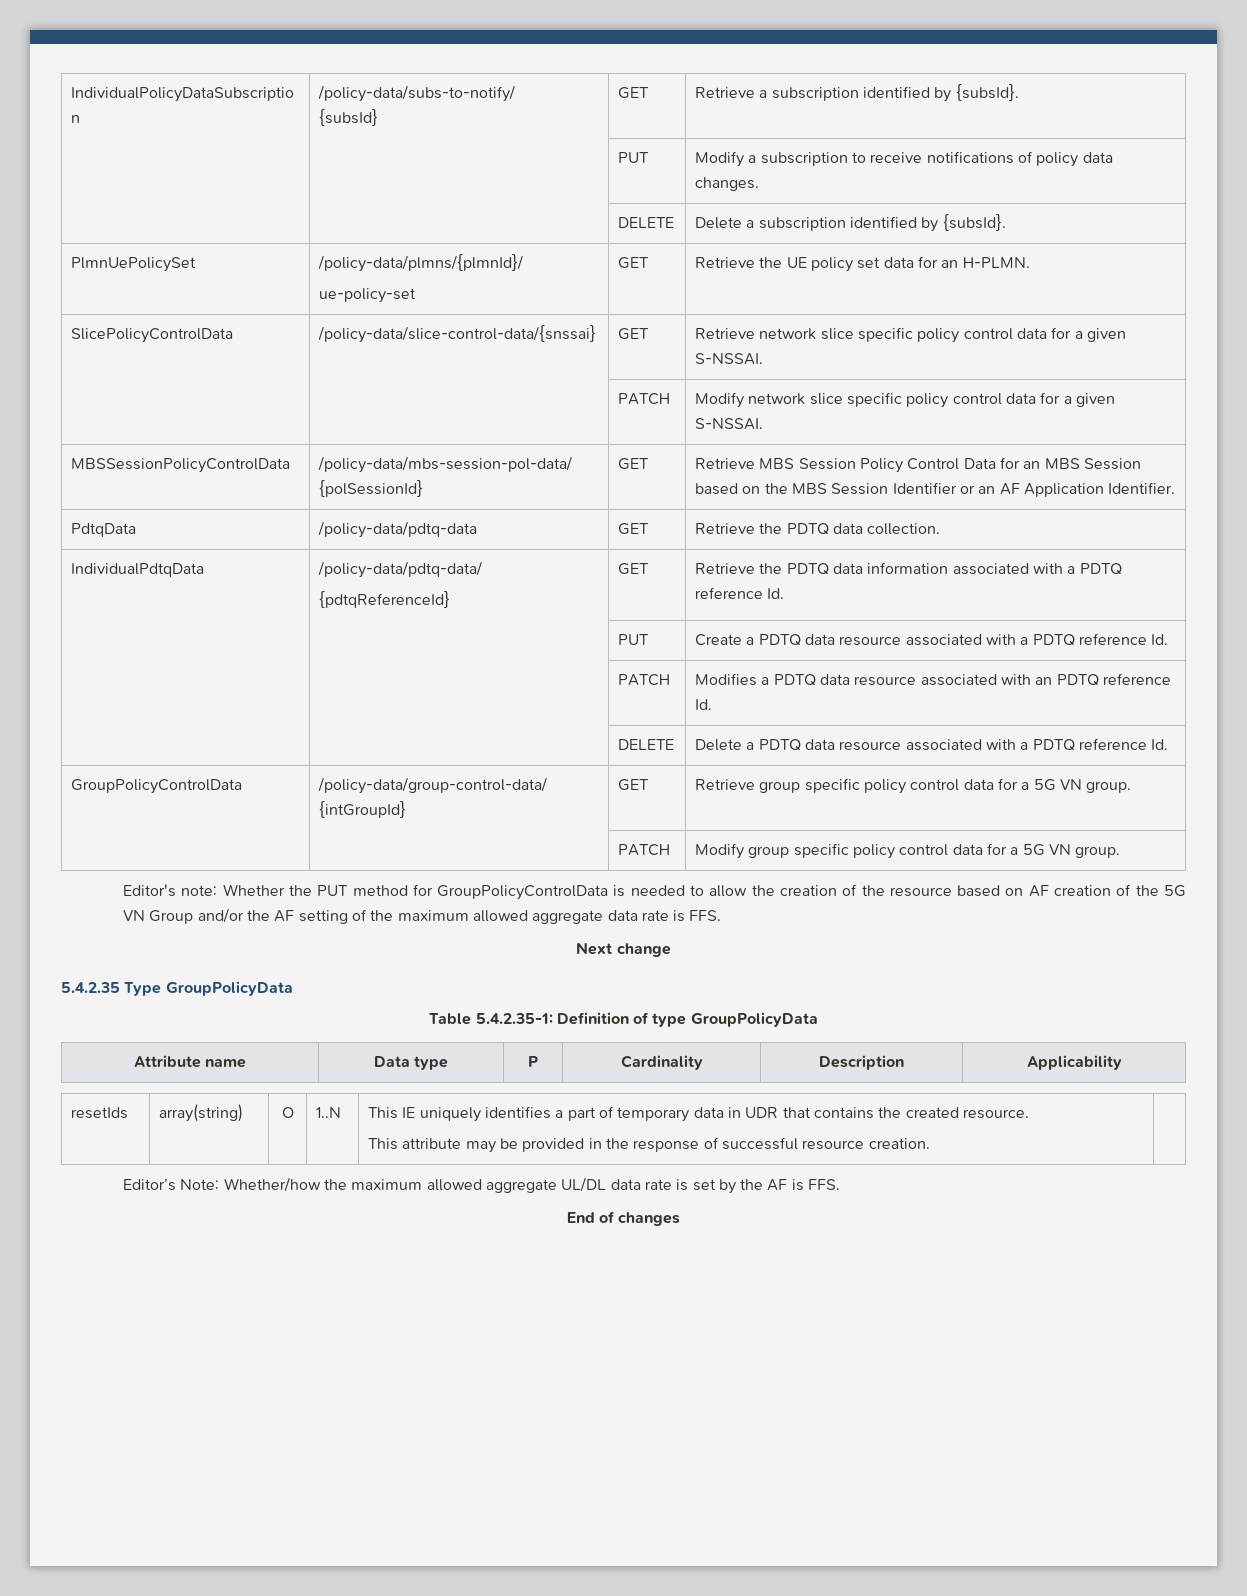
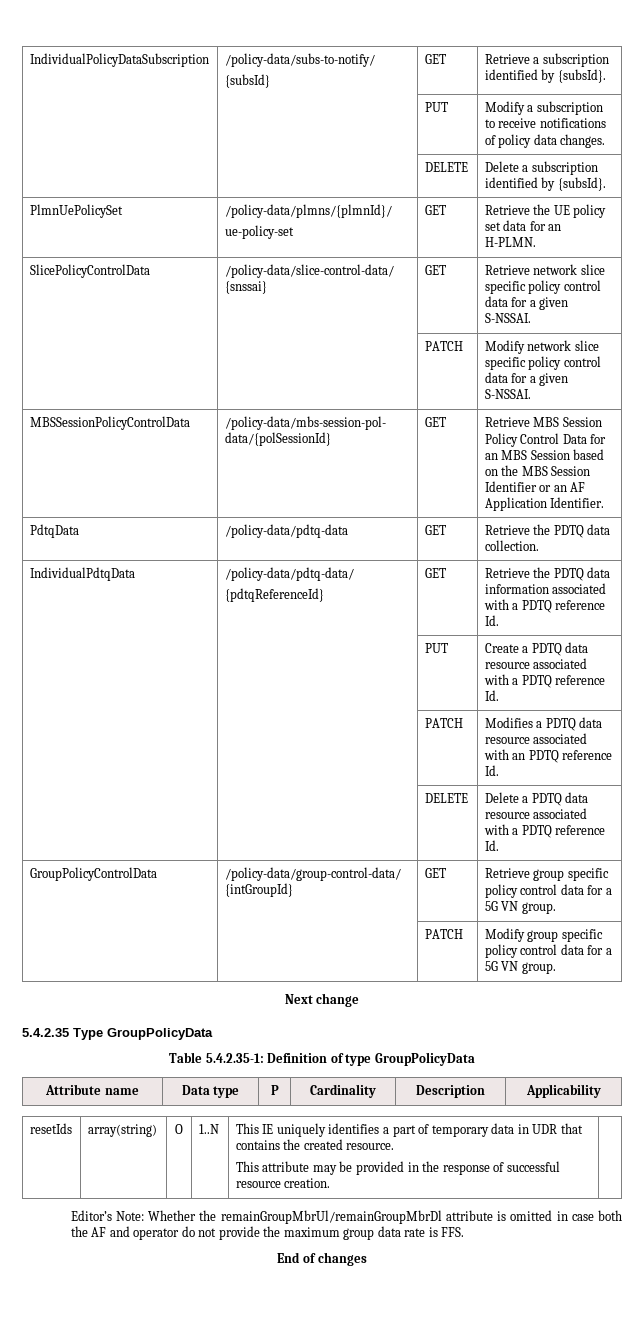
[122,884,1187,900] [122,908,722,924] // Editor's note: Whether the PUT method for GroupPolicyControlData is needed to allow the creation of the resource based on AF creation of the 5G VN Group and/or the AF setting of the maximum allowed aggregate data rate is FFS. -> (556, 968) none
[223,1177,788,1194] Whether/how the maximum allowed aggregate UL/DL data rate is set by the AF -> [148,1210,622,1224] [70,1226,426,1240] Whether the remainGroupMbrUl/remainGroupMbrDl attribute is omitted in case both the AF and operator do not provide the maximum group data rate

